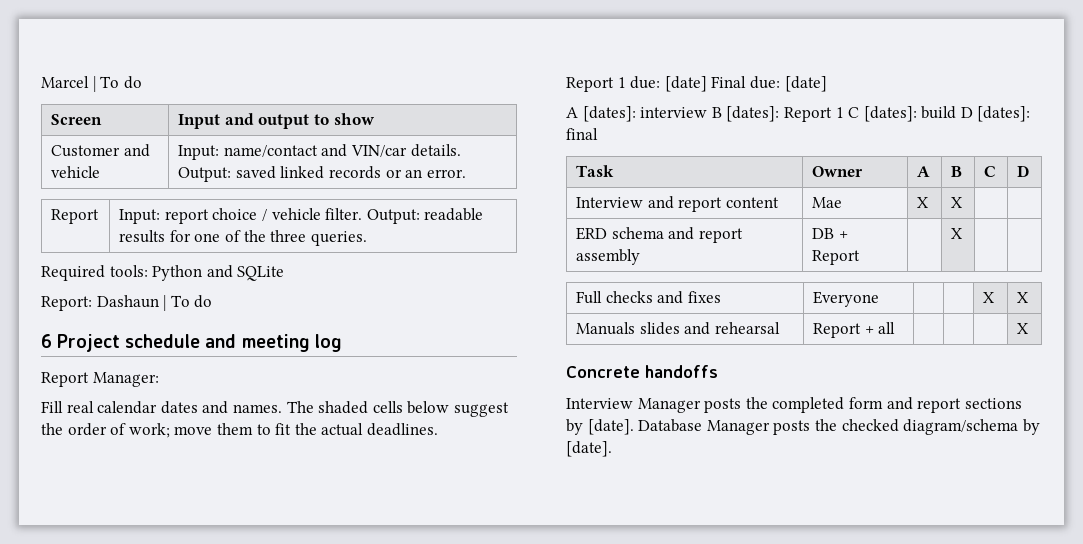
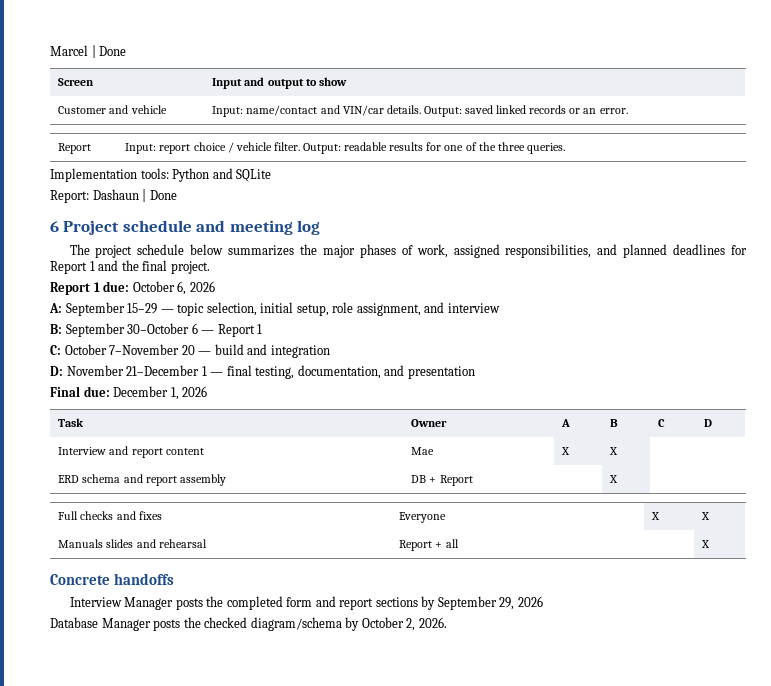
[100,76,142,89] To do -> [99,46,127,56] Done
[41,265,105,281] Required -> [50,168,137,182] Implementation
[170,295,213,308] To do -> [149,190,177,200] Done
[41,372,159,387] [41,401,509,417] [41,423,438,438] [566,76,827,92] [566,106,1031,122] [566,128,598,140] Report Manager: // Fill real calendar dates and names. The shaded cells below suggest the order of work; move them to fit the actual deadlines. // Report 1 due: [date] Final due: [date] // A [dates]: interview B [dates]: Report 1 C [dates]: build D [dates]: final -> [69,244,747,258] [50,260,210,274] [50,281,215,295] [49,302,500,316] [50,323,263,337] [50,344,330,358] [50,365,475,379] [50,386,208,400] The project schedule below summarizes the major phases of work, assigned responsibilities, and planned deadlines for Report 1 and the final project. // Report 1 due: October 6, 2026 // A: September 15–29 — topic selection, initial setup, role assignment, and interview // B: September 30–October 6 — Report 1 // C: October 7–November 20 — build and integration // D: November 21–December 1 — final testing, documentation, and presentation // Final due: December 1, 2026
[587,419,634,435] [date]. -> [437,596,543,610] September 29, 2026 //
[566,441,612,457] [date]. -> [361,617,447,631] October 2, 2026.

